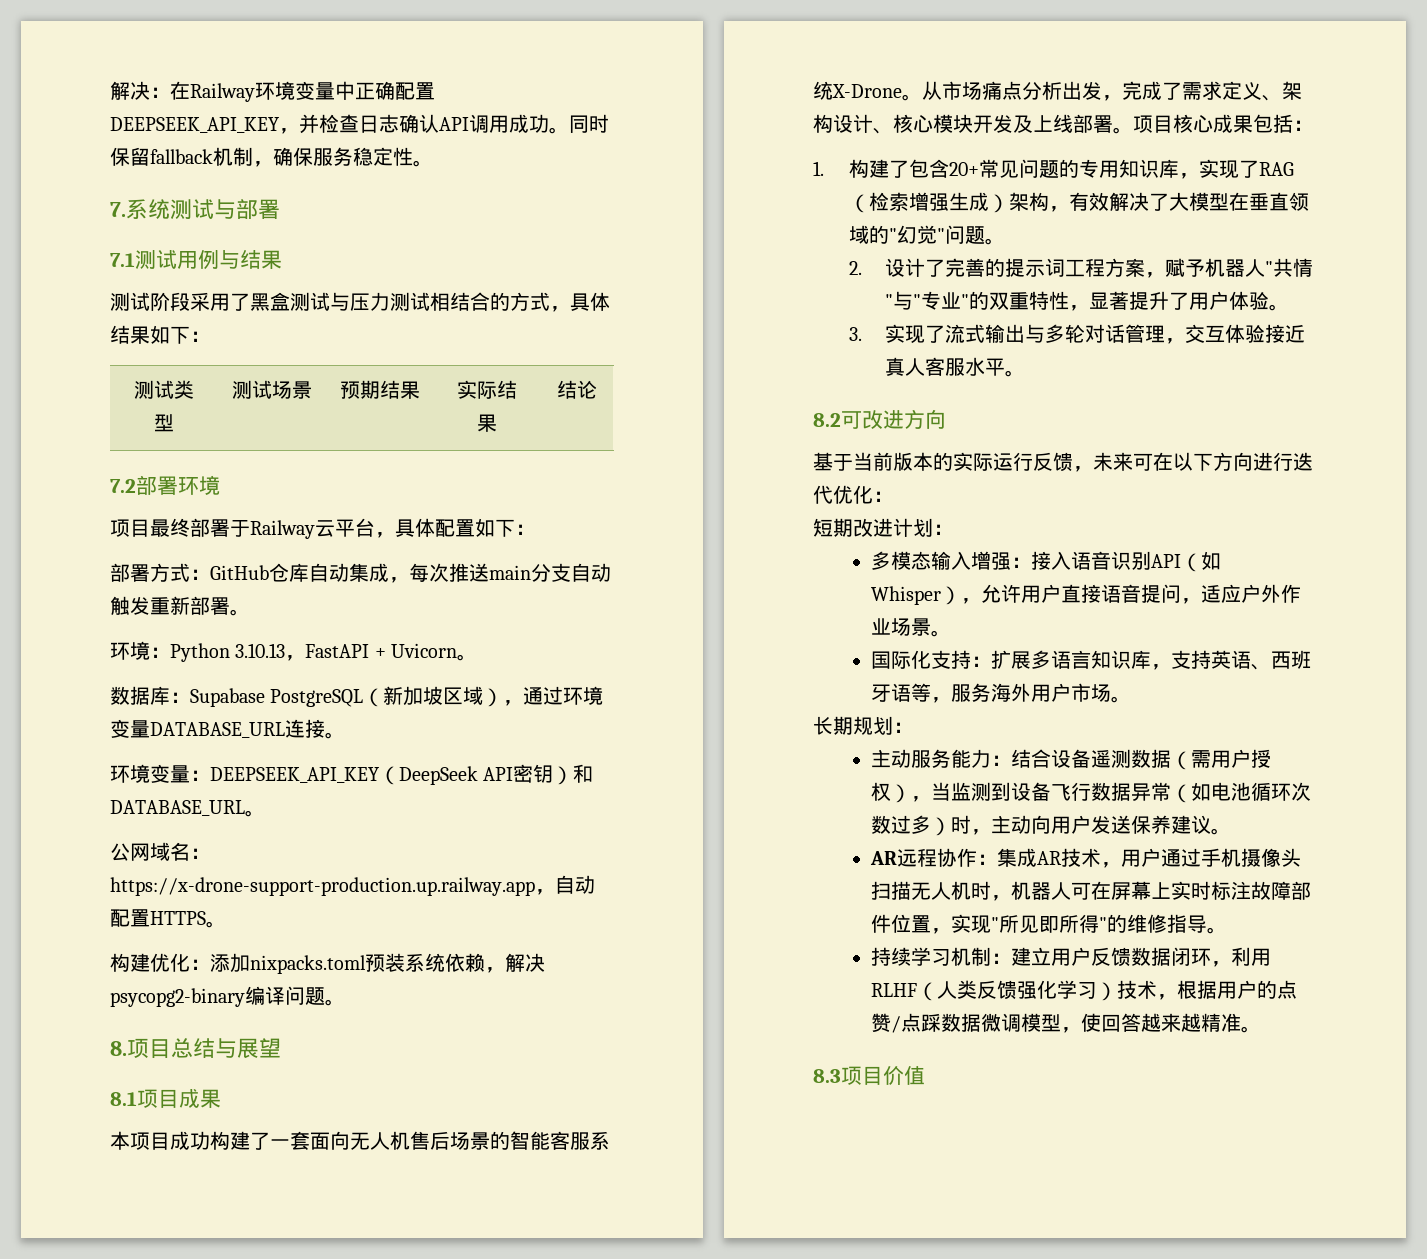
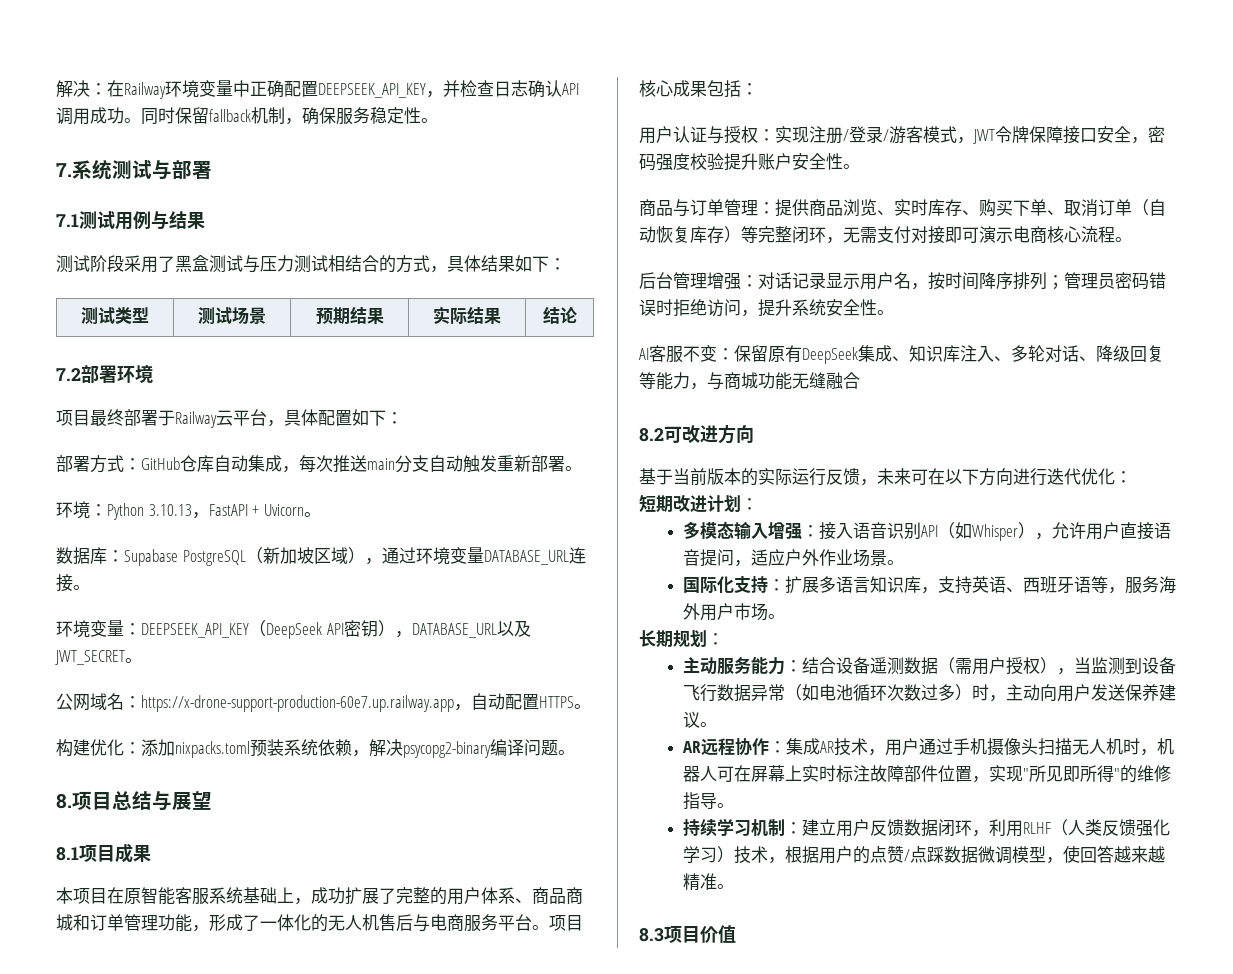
[573,764,594,783] [110,800,245,816] 和DATABASE_URL -> [394,620,531,638] [55,650,125,665] ，DATABASE_URL以及JWT_SECRET
[110,877,535,896] https://x-drone-support-production.up.railway.app -> [141,695,454,712] https://x-drone-support-production-60e7.up.railway.app
[170,1131,610,1150] [813,81,1302,101] [813,114,1113,134] 成功构建了一套面向无人机售后场景的智能客服系统X-Drone。从市场痛点分析出发，完成了需求定义、架构设计、核心模块开发及上线部署 -> [107,887,583,905] [56,914,532,932] 在原智能客服系统基础上，成功扩展了完整的用户体系、商品商城和订单管理功能，形成了一体化的无人机售后与电商服务平台
[813,159,1295,179] [849,192,1310,213] [849,225,1006,245] [849,258,1314,278] [885,291,1290,311] [849,324,1306,344] [885,357,1026,377] 1.构建了包含20+常见问题的专用知识库，实现了RAG（检索增强生成）架构，有效解决了大模型在垂直领域的"幻觉"问题。 // 2.设计了完善的提示词工程方案，赋予机器人"共情"与"专业"的双重特性，显著提升了用户体验。 // 3.实现了流式输出与多轮对话管理，交互体验接近真人客服水平。 -> [639,126,1165,144] [639,153,860,171] [639,199,1166,217] [639,226,1132,244] [639,272,1166,290] [639,299,894,317] [639,345,1164,364] [639,372,860,390] 用户认证与授权：实现注册/登录/游客模式，JWT令牌保障接口安全，密码强度校验提升账户安全性。 // 商品与订单管理：提供商品浏览、实时库存、购买下单、取消订单（自动恢复库存）等完整闭环，无需支付对接即可演示电商核心流程。 // 后台管理增强：对话记录显示用户名，按时间降序排列；管理员密码错误时拒绝访问，提升系统安全性。 // AI客服不变：保留原有DeepSeek集成、知识库注入、多轮对话、降级回复等能力，与商城功能无缝融合

